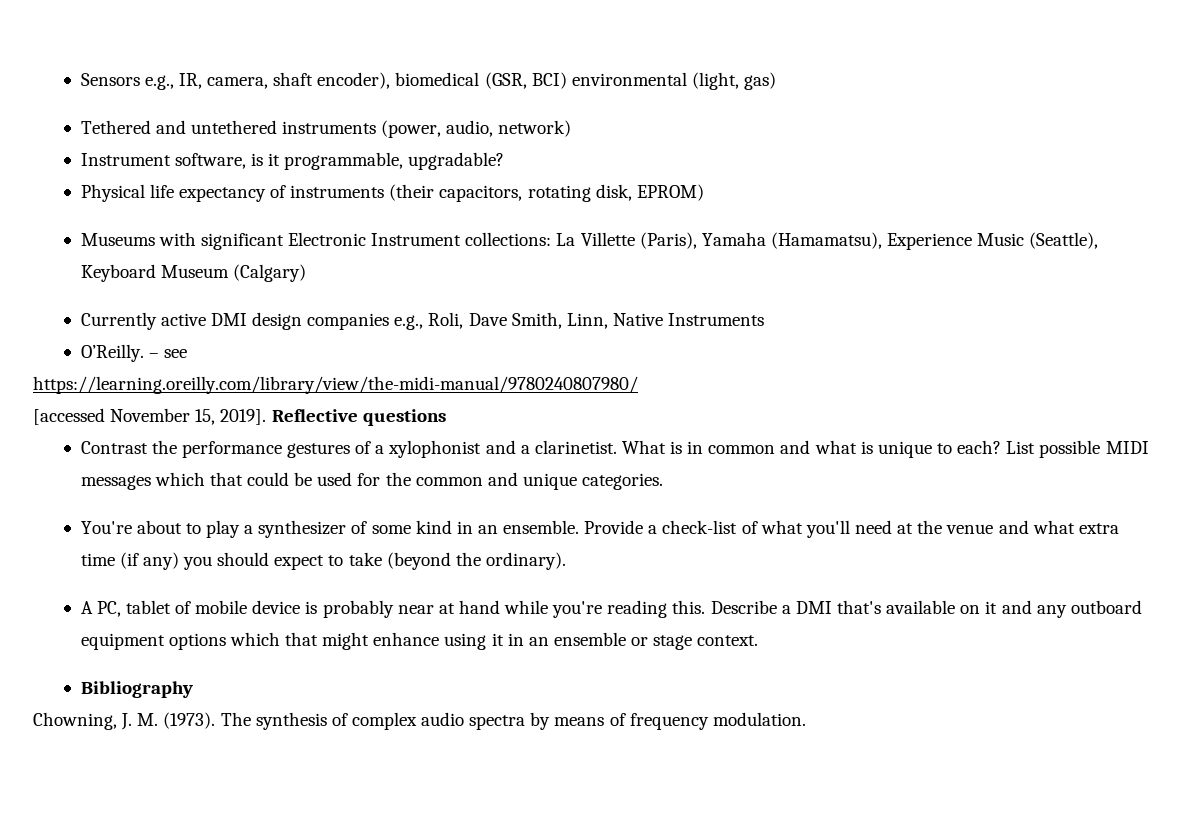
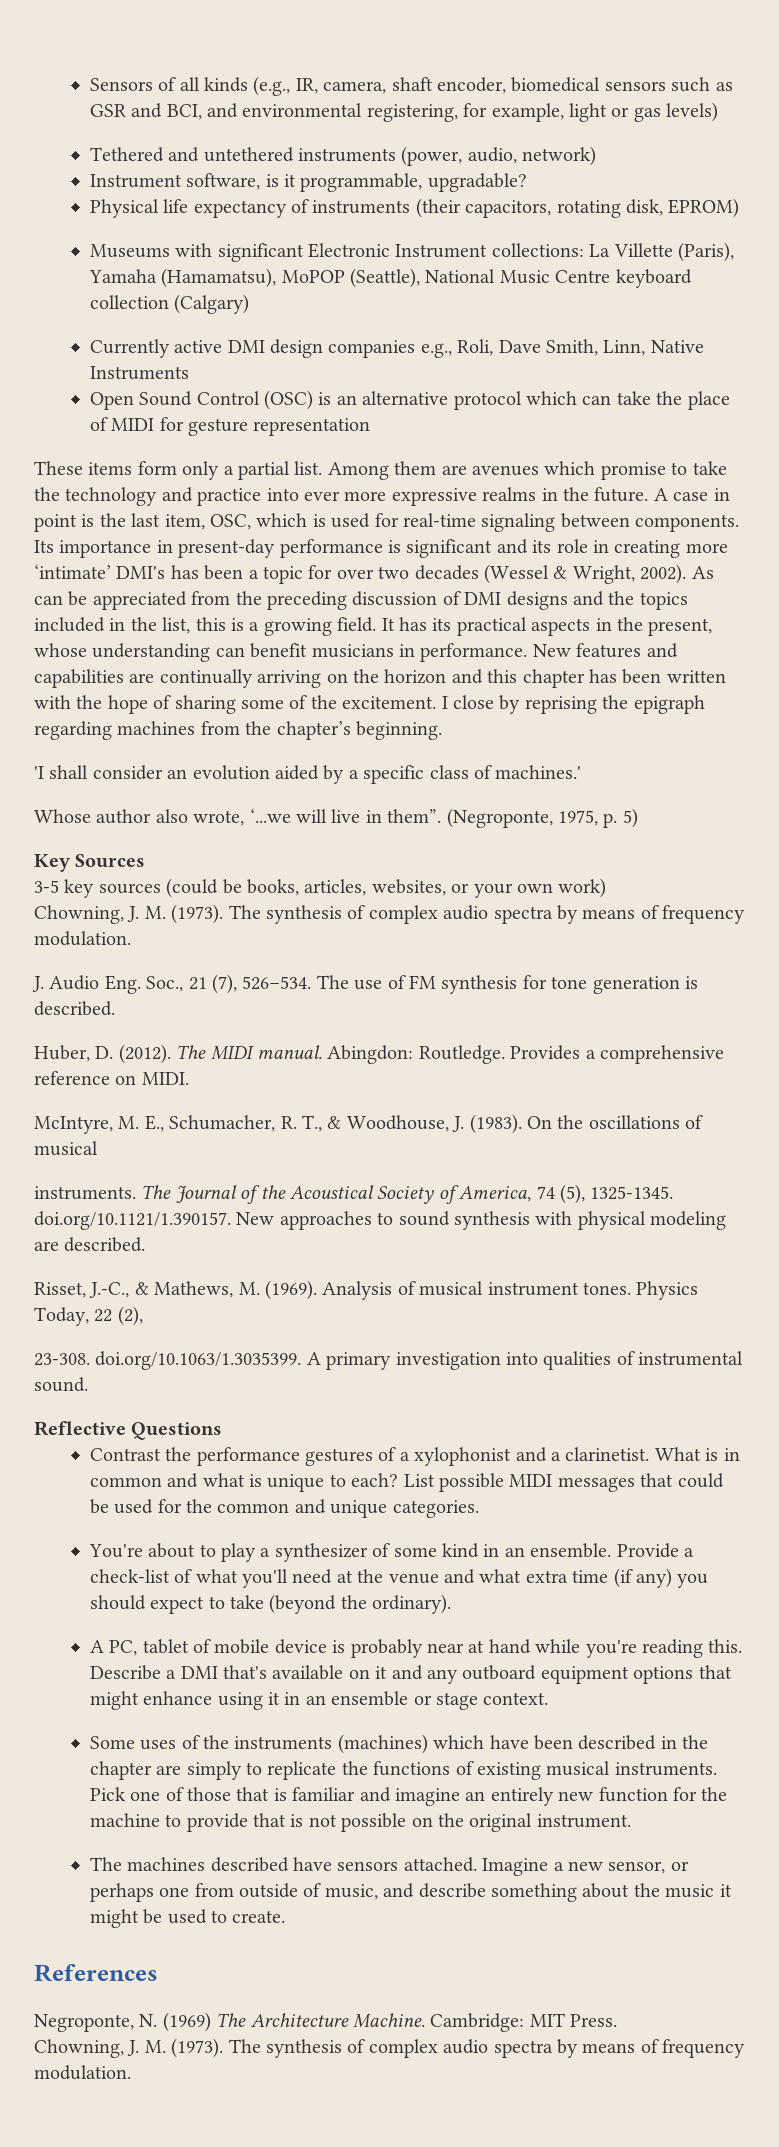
[144,72,777,90] e.g., IR, camera, shaft encoder), biomedical (GSR, BCI) environmental (light, gas) -> [158,76,733,96] [89,102,719,122] of all kinds (e.g., IR, camera, shaft encoder, biomedical sensors such as GSR and BCI, and environmental registering, for example, light or gas levels)
[887,232,1099,250] [80,264,229,282] Experience Music (Seattle), Keyboard Museum -> [281,268,692,288] [89,295,169,309] MoPOP (Seattle), National Music Centre keyboard collection
[80,344,187,362] [33,376,638,394] [33,408,446,426] O’Reilly. – see // https://learning.oreilly.com/library/view/the-midi-manual/9780240807980/ // [accessed November 15, 2019]. Reflective questions -> [89,390,730,410] [89,417,371,436] [34,461,727,480] [34,487,730,506] [34,513,740,532] [34,539,728,558] [34,564,714,584] [34,591,688,610] [34,617,713,636] [34,643,678,662] [34,669,726,688] [34,695,705,714] [34,721,442,740] [34,765,582,784] [34,808,638,828] [34,854,146,872] [34,878,607,898] [34,904,746,924] [34,931,131,946] [32,974,698,994] [34,1001,115,1016] [34,1044,724,1064] [34,1071,189,1085] [34,1114,704,1134] [34,1141,98,1156] [34,1184,674,1204] [34,1211,727,1230] [34,1237,146,1252] [34,1280,699,1300] [34,1306,143,1326] [34,1351,744,1370] [34,1377,88,1392] [34,1421,223,1440] Open Sound Control (OSC) is an alternative protocol which can take the place of MIDI for gesture representation // These items form only a partial list. Among them are avenues which promise to take the technology and practice into ever more expressive realms in the future. A case in point is the last item, OSC, which is used for real-time signaling between components. Its importance in present-day performance is significant and its role in creating more ‘intimate’ DMI's has been a topic for over two decades (Wessel & Wright, 2002). As can be appreciated from the preceding discussion of DMI designs and the topics included in the list, this is a growing field. It has its practical aspects in the present, whose understanding can benefit musicians in performance. New features and capabilities are continually arriving on the horizon and this chapter has been written with the hope of sharing some of the excitement. I close by reprising the epigraph regarding machines from the chapter’s beginning. // 'I shall consider an evolution aided by a specific class of machines.' // Whose author also wrote, ‘...we will live in them”. (Negroponte, 1975, p. 5) // Key Sources // 3-5 key sources (could be books, articles, websites, or your own work) // Chowning, J. M. (1973). The synthesis of complex audio spectra by means of frequency modulation. // J. Audio Eng. Soc., 21 (7), 526–534. The use of FM synthesis for tone generation is described. // Huber, D. (2012). The MIDI manual. Abingdon: Routledge. Provides a comprehensive reference on MIDI. // McIntyre, M. E., Schumacher, R. T., & Woodhouse, J. (1983). On the oscillations of musical // instruments. The Journal of the Acoustical Society of America, 74 (5), 1325-1345. doi.org/10.1121/1.390157. New approaches to sound synthesis with physical modeling are described. // Risset, J.-C., & Mathews, M. (1969). Analysis of musical instrument tones. Physics Today, 22 (2), // 23-308. doi.org/10.1063/1.3035399. A primary investigation into qualities of instrumental sound. // Reflective Questions
[154,472,205,486] which -> (635, 1484) none
[229,632,280,646] which -> (694, 1675) none
[80,681,193,698] Bibliography -> [89,1734,709,1754] [89,1761,717,1780] [89,1787,728,1806] [89,1813,631,1832] [89,1857,689,1876] [89,1883,732,1902] [89,1909,286,1928] [34,1964,158,1982] [34,2012,618,2032] Some uses of the instruments (machines) which have been described in the chapter are simply to replicate the functions of existing musical instruments. Pick one of those that is familiar and imagine an entirely new function for the machine to provide that is not possible on the original instrument. // The machines described have sensors attached. Imagine a new sensor, or perhaps one from outside of music, and describe something about the music it might be used to create. // References // Negroponte, N. (1969) The Architecture Machine. Cambridge: MIT Press.

